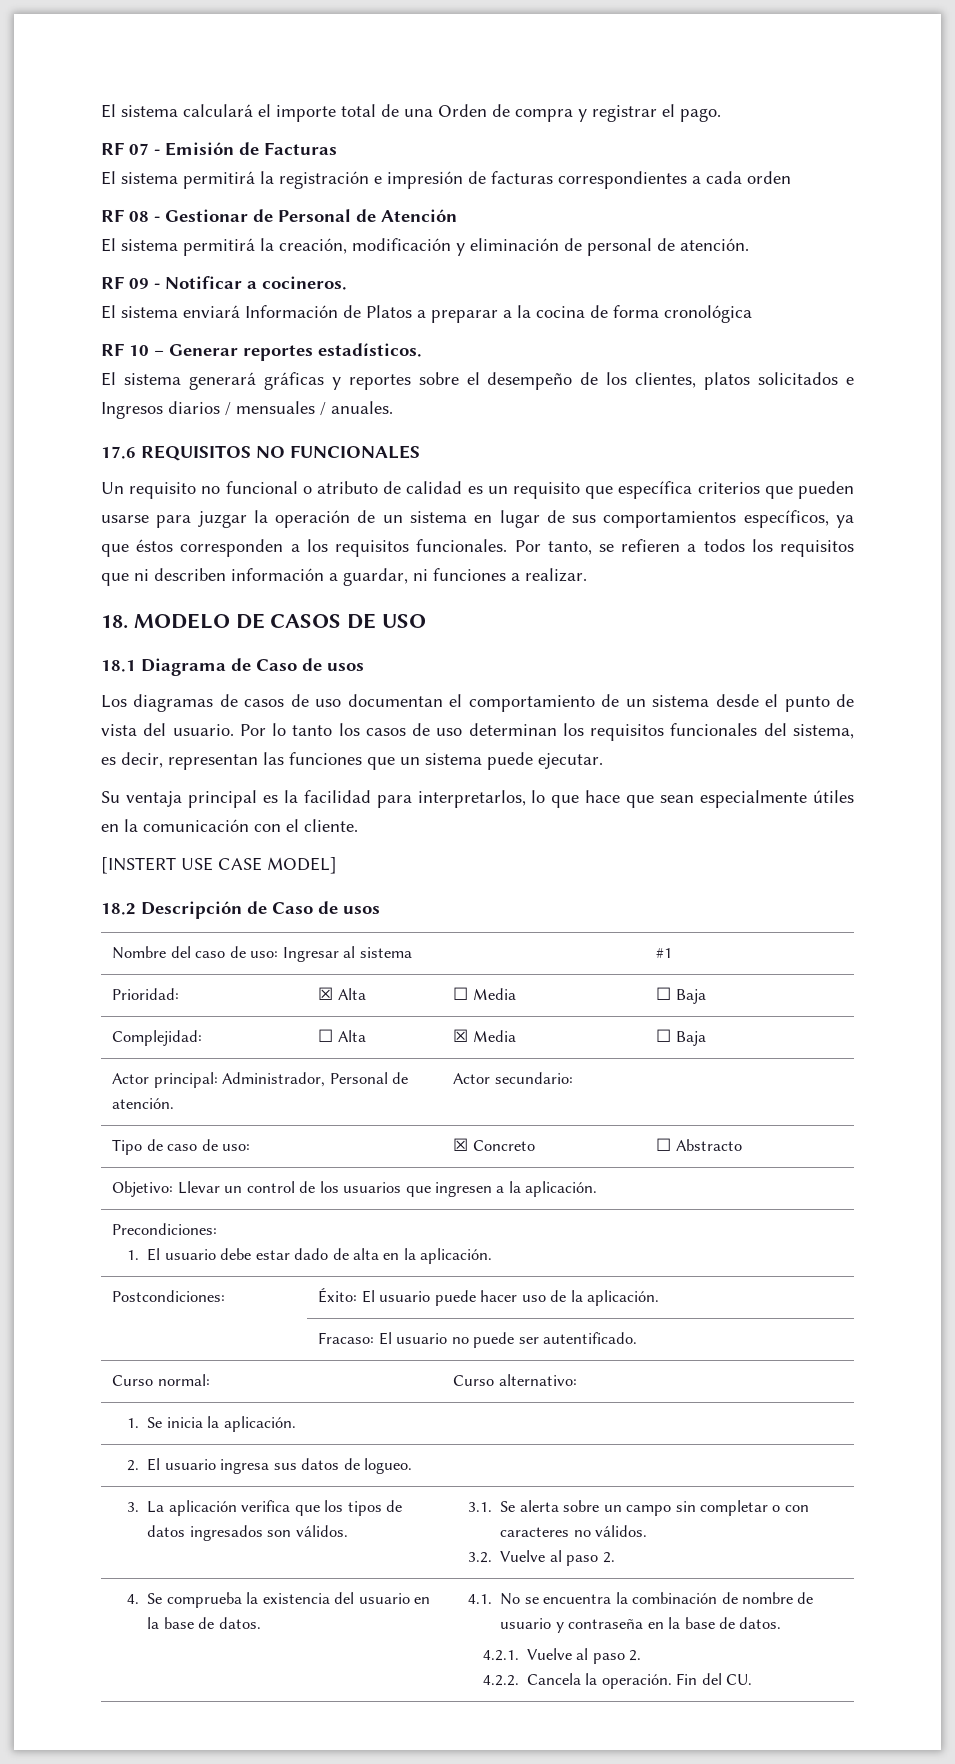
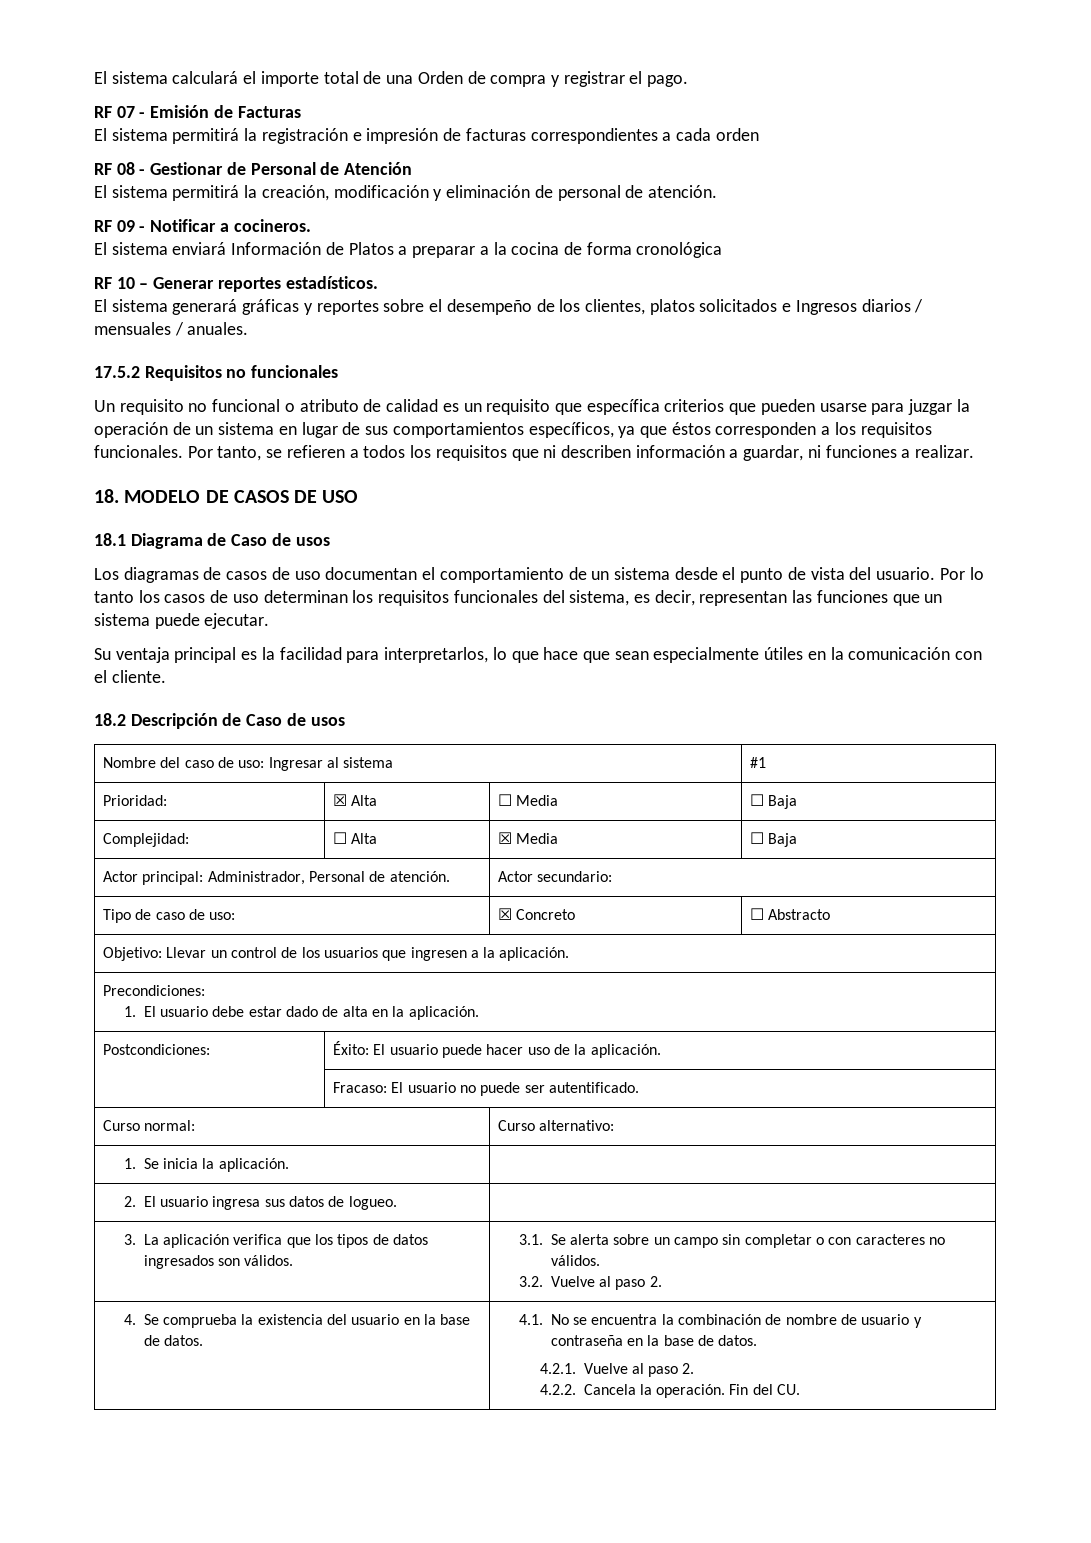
[101,445,420,461] 17.6 REQUISITOS NO FUNCIONALES -> [94,365,339,381] 17.5.2 Requisitos no funcionales
[101,857,337,874] // [INSTERT USE CASE MODEL] -> (166, 676) none

